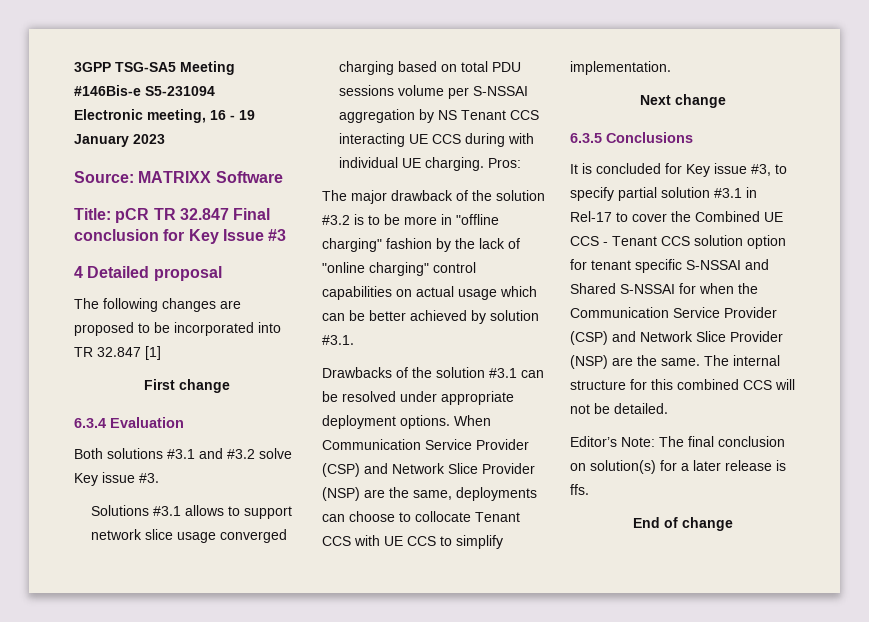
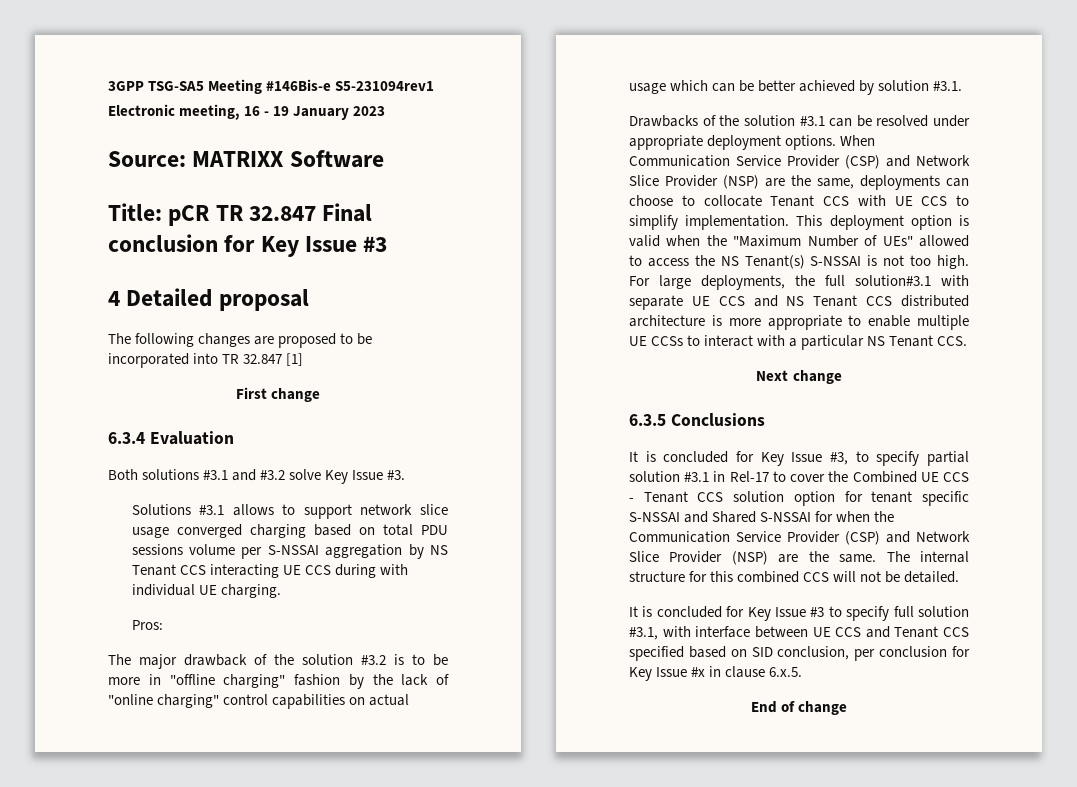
[145,86,215,96] S5-231094 -> [335,81,435,91] S5-231094rev1
[102,472,135,483] issue -> [352,470,384,480] Issue
(485, 164) none -> (281, 591) //
(671, 68) none -> [796,215,969,230] [629,235,969,247] [629,255,969,269] [629,275,969,290] [629,295,969,310] [629,315,969,330] [629,335,968,350] This deployment option is valid when the "Maximum Number of UEs" allowed to access the NS Tenant(s) S-NSSAI is not too high. For large deployments, the full solution#3.1 with separate UE CCS and NS Tenant CCS distributed architecture is more appropriate to enable multiple UE CCSs to interact with a particular NS Tenant CCS.
[714,163,747,174] issue -> [791,452,823,462] Issue
[570,436,785,447] [570,460,786,474] [570,484,589,495] Editor’s Note: The final conclusion on solution(s) for a later release is ffs. -> [629,606,969,621] [629,626,969,640] [629,646,970,661] [629,666,803,681] It is concluded for Key Issue #3 to specify full solution #3.1, with interface between UE CCS and Tenant CCS specified based on SID conclusion, per conclusion for Key Issue #x in clause 6.x.5.

